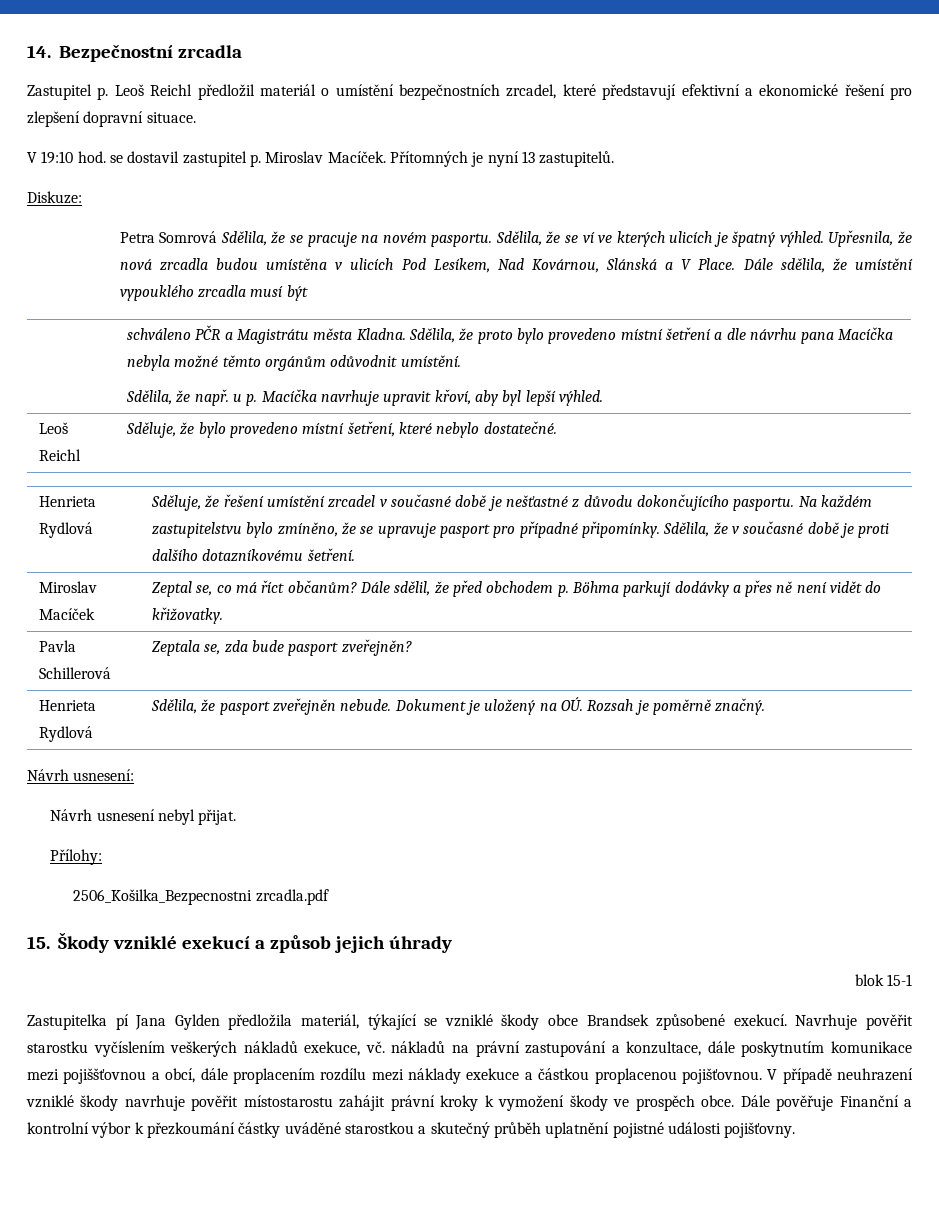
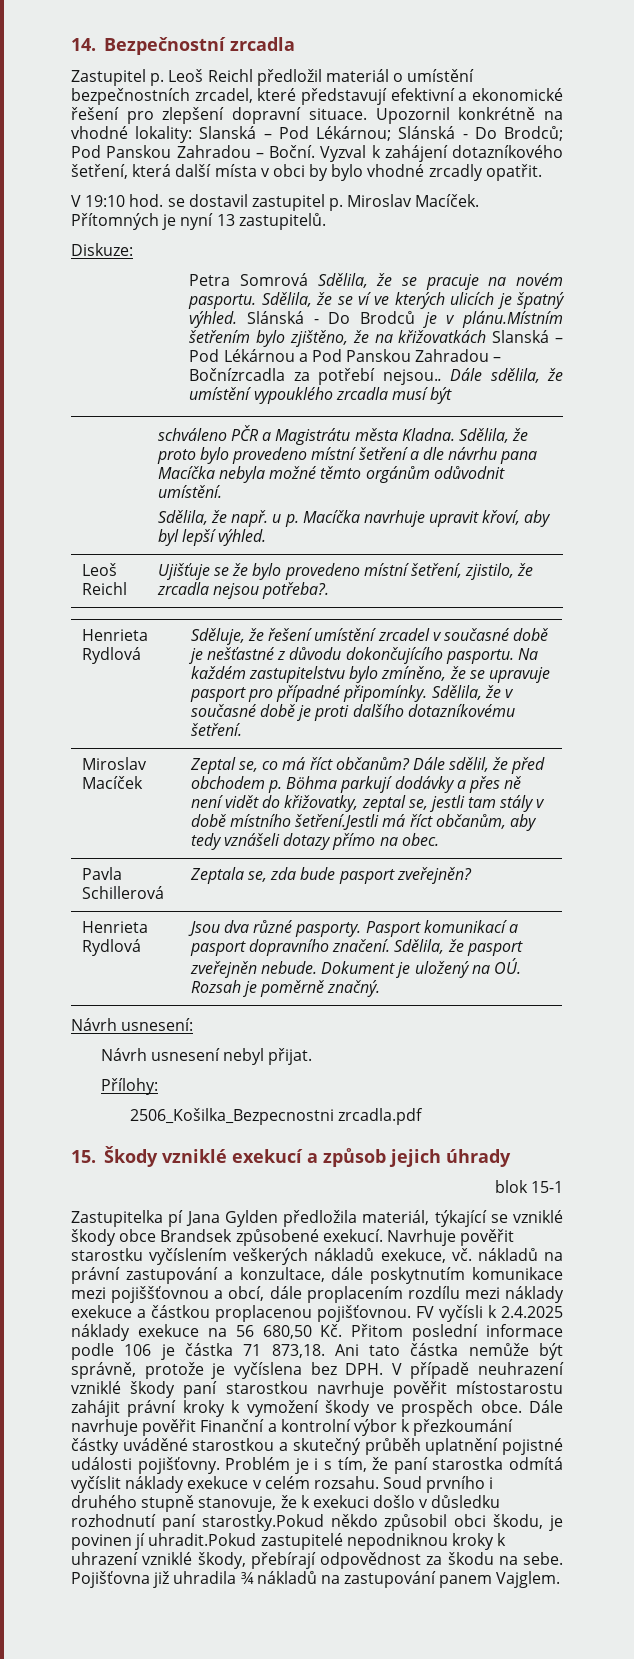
(196, 117) none -> [375,107,563,124] [71,126,563,143] [71,145,563,162] [71,164,542,181] Upozornil konkrétně na vhodné lokality: Slanská – Pod Lékárnou; Slánská - Do Brodců; Pod Panskou Zahradou – Boční. Vyzval k zahájení dotazníkového šetření, která další místa v obci by bylo vhodné zrcadly opatřit.
[828,230,913,247] [119,258,736,273] Upřesnila, že nová zrcadla budou umístěna v ulicích Pod Lesíkem, Nad Kovárnou, Slánská a V Place. -> [246,311,563,328] [189,330,563,347] [189,349,502,362] [189,368,442,385] Slánská - Do Brodců je v plánu.Místním šetřením bylo zjištěno, že na křižovatkách Slanská – Pod Lékárnou a Pod Panskou Zahradou – Bočnízrcadla za potřebí nejsou..
[126,422,177,438] Sděluje, -> [157,563,229,580] Ujišťuje se
[398,421,557,438] které nebylo dostatečné. -> [465,563,534,580] [156,582,330,599] zjistilo, že zrcadla nejsou potřeba?.
[152,607,224,624] křižovatky. -> [284,795,546,812] [190,814,537,831] [190,833,439,850] křižovatky, zeptal se, jestli tam stály v době místního šetření.Jestli má říct občanům, aby tedy vznášeli dotazy přímo na obec.
(94, 734) none -> [187,920,518,937] [189,939,391,956] Jsou dva různé pasporty. Pasport komunikací a pasport dopravního značení.
(762, 1076) none -> [416,1305,563,1322] [71,1324,563,1341] [71,1343,563,1360] [71,1362,384,1379] FV vyčísli k 2.4.2025 náklady exekuce na 56 680,50 Kč. Přitom poslední informace podle 106 je částka 71 873,18. Ani tato částka nemůže být správně, protože je vyčíslena bez DPH.
(119, 1103) none -> [183,1381,308,1398] paní starostkou
[776,1095,834,1111] pověřuje -> [71,1419,197,1436] navrhuje pověřit
(796, 1130) none -> [225,1457,564,1474] [71,1476,494,1493] [71,1495,501,1512] [71,1514,563,1531] [71,1533,507,1550] [71,1552,563,1569] [71,1571,561,1588] Problém je i s tím, že paní starostka odmítá vyčíslit náklady exekuce v celém rozsahu. Soud prvního i druhého stupně stanovuje, že k exekuci došlo v důsledku rozhodnutí paní starostky.Pokud někdo způsobil obci škodu, je povinen jí uhradit.Pokud zastupitelé nepodniknou kroky k uhrazení vzniklé škody, přebírají odpovědnost za škodu na sebe. Pojišťovna již uhradila ¾ nákladů na zastupování panem Vajglem.

